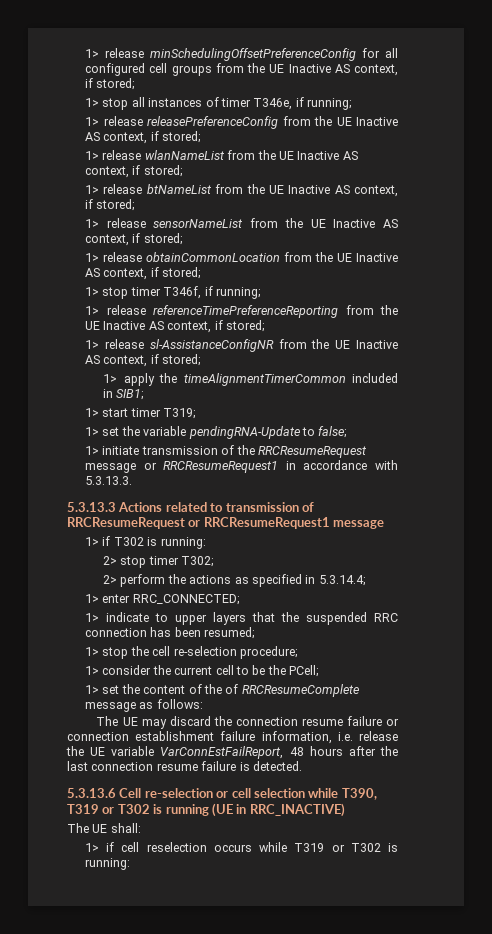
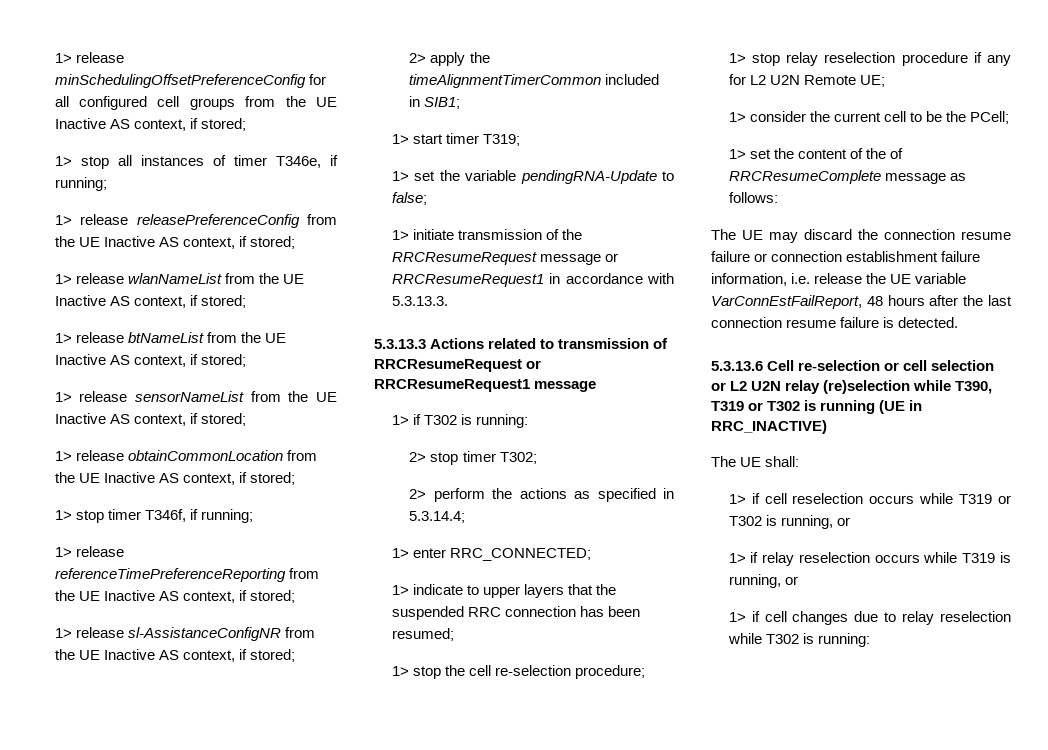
[103,374,118,383] 1> -> [409,53,427,63] 2>
(298, 652) none -> [728,52,1011,66] [728,74,885,87] // 1> stop relay reselection procedure if any for L2 U2N Remote UE;
(305, 793) none -> [711,380,911,394] or L2 U2N relay (re)selection
(399, 847) none -> [780,515,850,529] [728,552,1011,566] [728,574,798,588] [728,611,1011,625] [727,633,814,644] running, or // 1> if relay reselection occurs while T319 is running, or // 1> if cell changes due to relay reselection while T302 is

